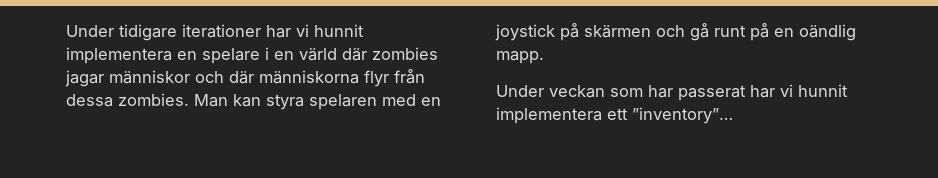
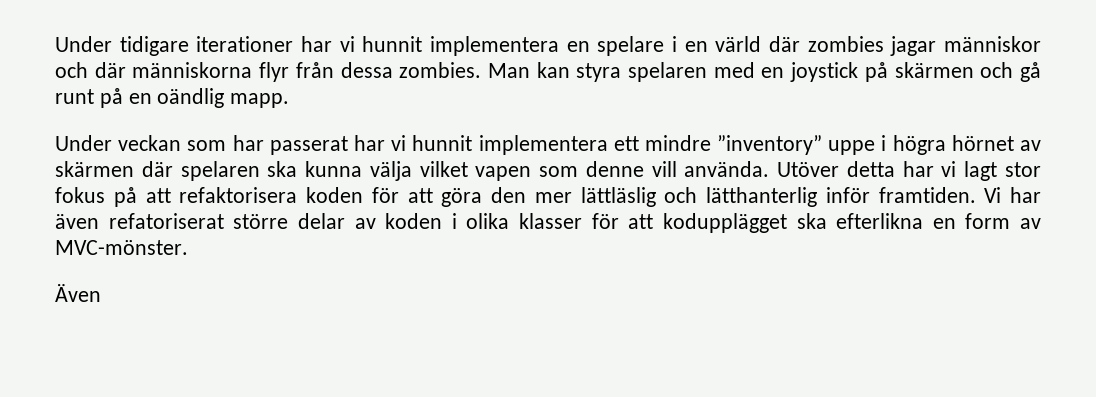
[632,107,733,124] ”inventory”… -> [644,135,1041,155] [55,161,1041,181] [55,187,1041,207] [55,213,1041,233] [55,240,188,255] [55,284,101,302] mindre ”inventory” uppe i högra hörnet av skärmen där spelaren ska kunna välja vilket vapen som denne vill använda. Utöver detta har vi lagt stor fokus på att refaktorisera koden för att göra den mer lättläslig och lätthanterlig inför framtiden. Vi har även refatoriserat större delar av koden i olika klasser för att kodupplägget ska efterlikna en form av MVC-mönster. // Även

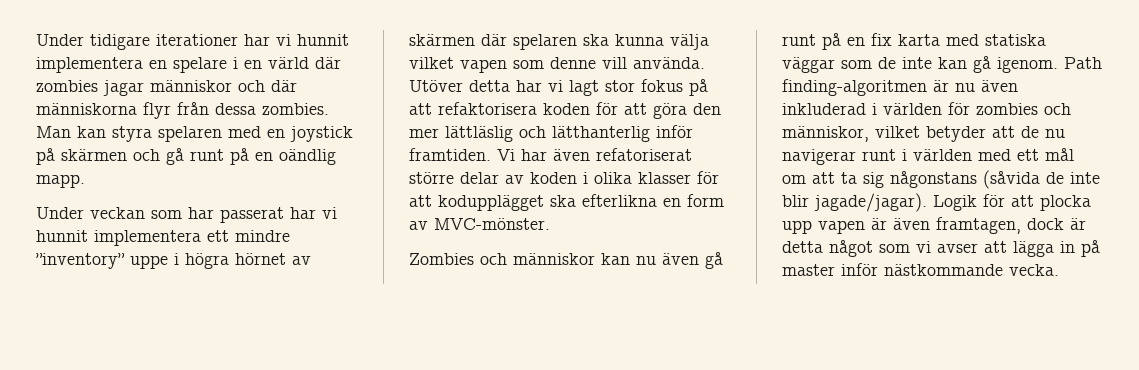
[55,284,101,302] Även -> [409,252,723,269] [782,33,1046,50] [782,56,1102,73] [782,79,1018,96] [782,102,1071,115] [782,126,1065,142] [782,148,1074,165] [782,170,1100,189] [782,193,1091,212] [782,217,1086,234] [782,240,1100,257] [782,263,1059,276] Zombies och människor kan nu även gå runt på en fix karta med statiska väggar som de inte kan gå igenom. Path finding-algoritmen är nu även inkluderad i världen för zombies och människor, vilket betyder att de nu navigerar runt i världen med ett mål om att ta sig någonstans (såvida de inte blir jagade/jagar). Logik för att plocka upp vapen är även framtagen, dock är detta något som vi avser att lägga in på master inför nästkommande vecka.

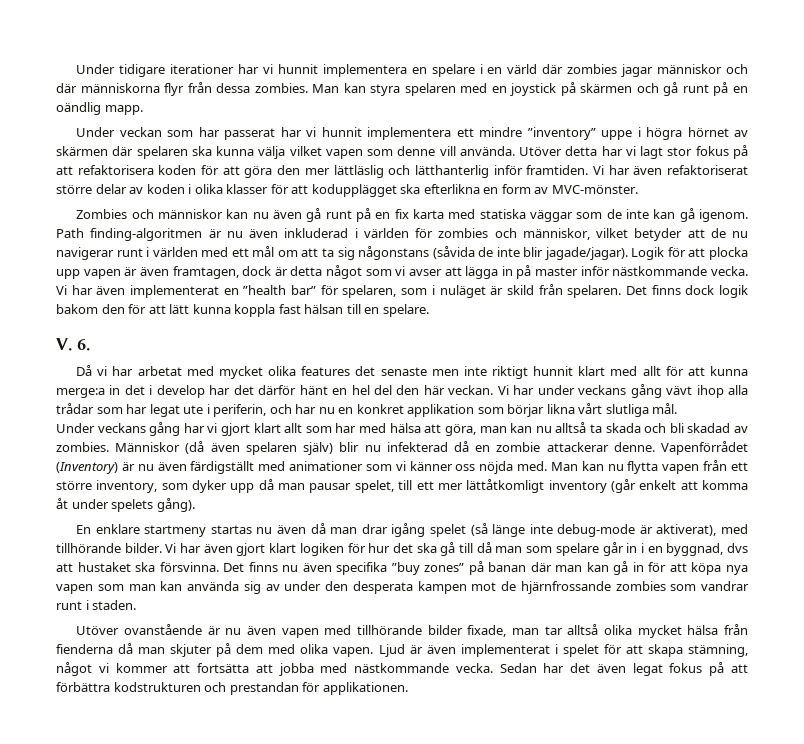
[596,148,692,161] refatoriserat -> [667,165,748,175] refaktoriserat
(1059, 270) none -> [56,284,748,298] [56,304,429,317] [56,338,90,351] [76,365,749,379] [56,384,748,398] [56,403,678,417] [56,422,748,436] [56,441,748,455] [56,460,749,474] [56,479,749,493] [56,498,195,512] [76,523,748,537] [56,542,748,556] [56,561,748,575] [56,581,749,594] [56,600,137,610] [76,624,748,638] [56,643,748,657] [56,662,748,676] [56,682,408,695] Vi har även implementerat en ”health bar” för spelaren, som i nuläget är skild från spelaren. Det finns dock logik bakom den för att lätt kunna koppla fast hälsan till en spelare. // V. 6. // Då vi har arbetat med mycket olika features det senaste men inte riktigt hunnit klart med allt för att kunna merge:a in det i develop har det därför hänt en hel del den här veckan. Vi har under veckans gång vävt ihop alla trådar som har legat ute i periferin, och har nu en konkret applikation som börjar likna vårt slutliga mål. // Under veckans gång har vi gjort klart allt som har med hälsa att göra, man kan nu alltså ta skada och bli skadad av zombies. Människor (då även spelaren själv) blir nu infekterad då en zombie attackerar denne. Vapenförrådet (Inventory) är nu även färdigställt med animationer som vi känner oss nöjda med. Man kan nu flytta vapen från ett större inventory, som dyker upp då man pausar spelet, till ett mer lättåtkomligt inventory (går enkelt att komma åt under spelets gång). // En enklare startmeny startas nu även då man drar igång spelet (så länge inte debug-mode är aktiverat), med tillhörande bilder. Vi har även gjort klart logiken för hur det ska gå till då man som spelare går in i en byggnad, dvs att hustaket ska försvinna. Det finns nu även specifika ”buy zones” på banan där man kan gå in för att köpa nya vapen som man kan använda sig av under den desperata kampen mot de hjärnfrossande zombies som vandrar runt i staden. // Utöver ovanstående är nu även vapen med tillhörande bilder fixade, man tar alltså olika mycket hälsa från fienderna då man skjuter på dem med olika vapen. Ljud är även implementerat i spelet för att skapa stämning, något vi kommer att fortsätta att jobba med nästkommande vecka. Sedan har det även legat fokus på att förbättra kodstrukturen och prestandan för applikationen.

